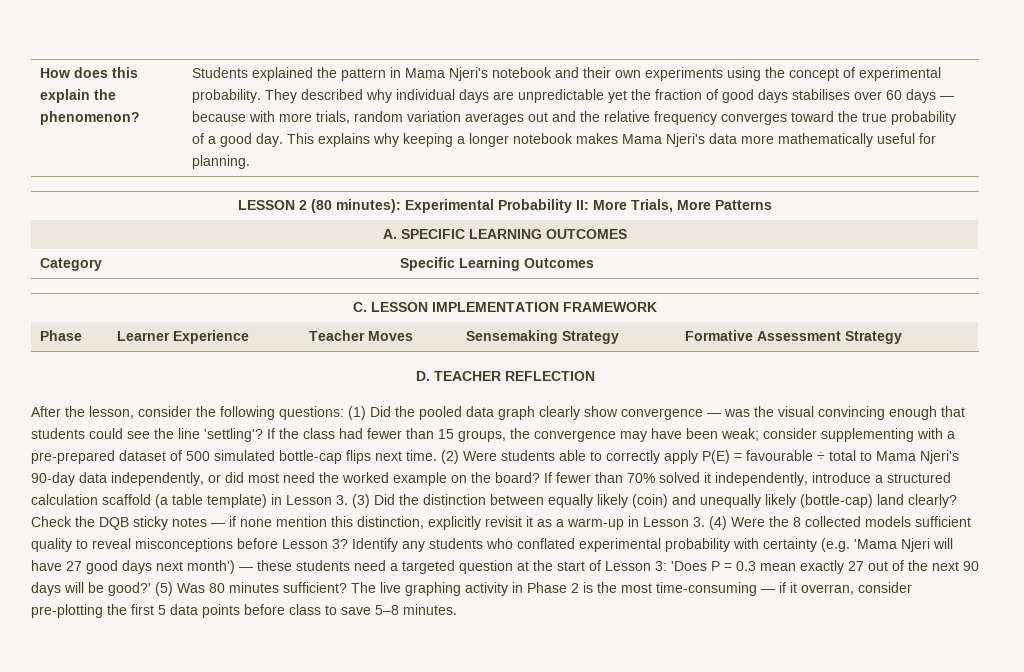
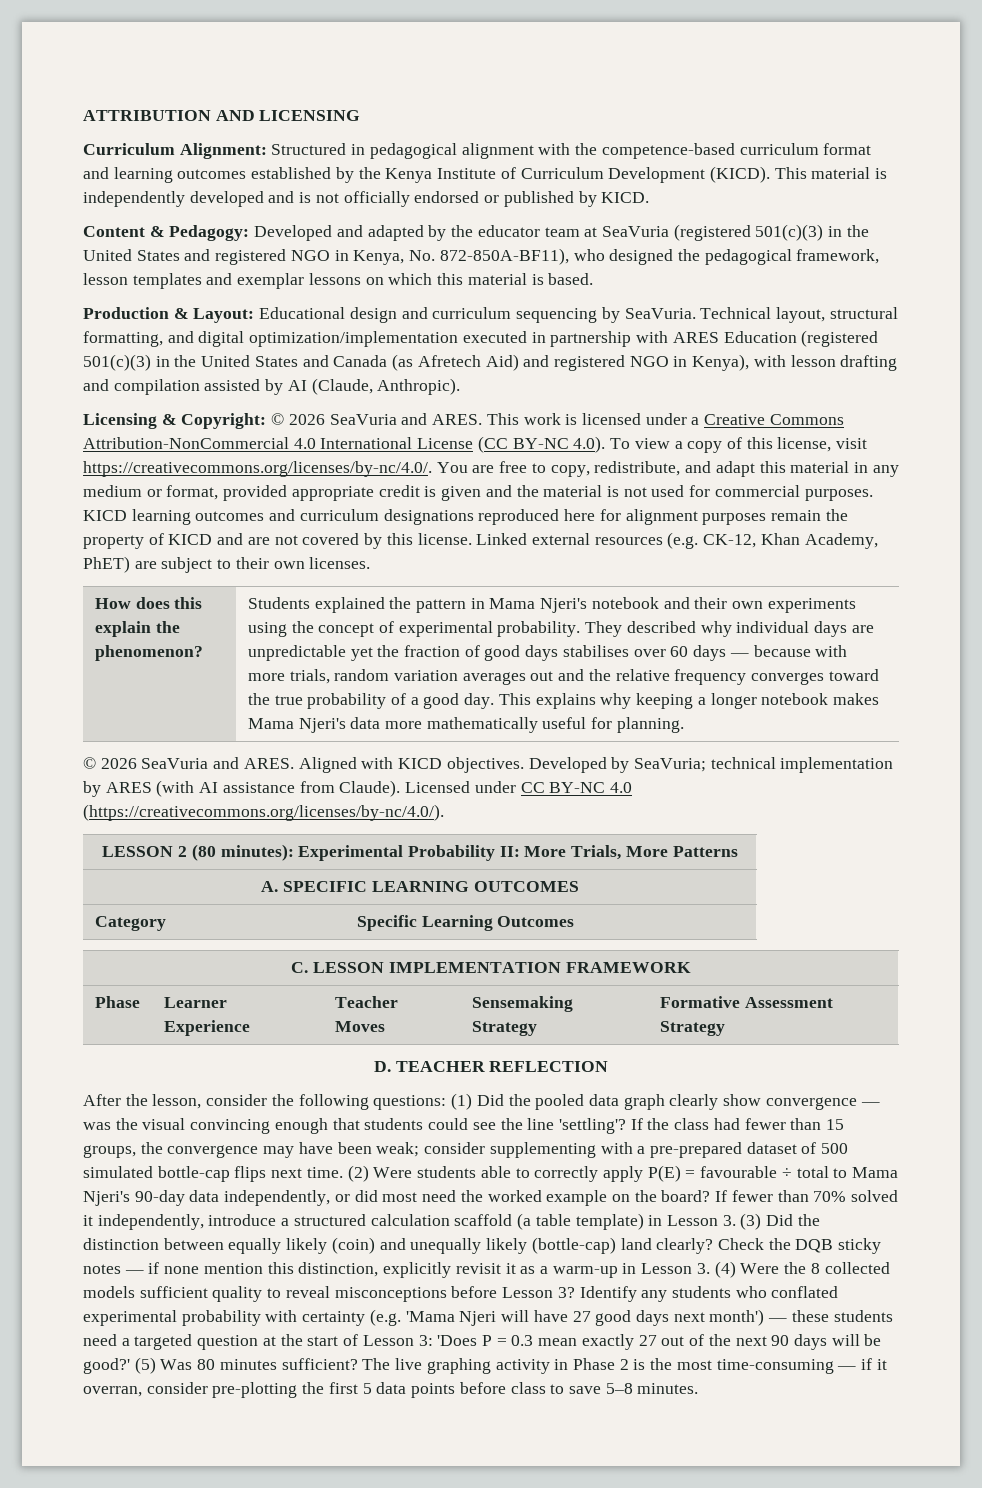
(39, 73) none -> [83,110,361,121] [83,143,872,159] [83,166,888,183] [83,191,650,207] [83,224,869,241] [83,248,880,265] [83,273,594,289] [83,307,898,323] [83,330,879,347] [83,354,898,371] [83,378,461,395] [83,413,844,429] [83,436,868,453] [83,461,899,477] [83,485,873,501] [83,509,848,525] [83,532,878,549] [83,556,371,573] ATTRIBUTION AND LICENSING // Curriculum Alignment: Structured in pedagogical alignment with the competence-based curriculum format and learning outcomes established by the Kenya Institute of Curriculum Development (KICD). This material is independently developed and is not officially endorsed or published by KICD. // Content & Pedagogy: Developed and adapted by the educator team at SeaVuria (registered 501(c)(3) in the United States and registered NGO in Kenya, No. 872-850A-BF11), who designed the pedagogical framework, lesson templates and exemplar lessons on which this material is based. // Production & Layout: Educational design and curriculum sequencing by SeaVuria. Technical layout, structural formatting, and digital optimization/implementation executed in partnership with ARES Education (registered 501(c)(3) in the United States and Canada (as Afretech Aid) and registered NGO in Kenya), with lesson drafting and compilation assisted by AI (Claude, Anthropic). // Licensing & Copyright: © 2026 SeaVuria and ARES. This work is licensed under a Creative Commons Attribution-NonCommercial 4.0 International License (CC BY-NC 4.0). To view a copy of this license, visit https://creativecommons.org/licenses/by-nc/4.0/. You are free to copy, redistribute, and adapt this material in any medium or format, provided appropriate credit is given and the material is not used for commercial purposes. KICD learning outcomes and curriculum designations reproduced here for alignment purposes remain the property of KICD and are not covered by this license. Linked external resources (e.g. CK-12, Khan Academy, PhET) are subject to their own licenses. //
(250, 162) none -> [83,757,894,773] [83,780,632,797] [83,804,444,821] // © 2026 SeaVuria and ARES. Aligned with KICD objectives. Developed by SeaVuria; technical implementation by ARES (with AI assistance from Claude). Licensed under CC BY-NC 4.0 (https://creativecommons.org/licenses/by-nc/4.0/).

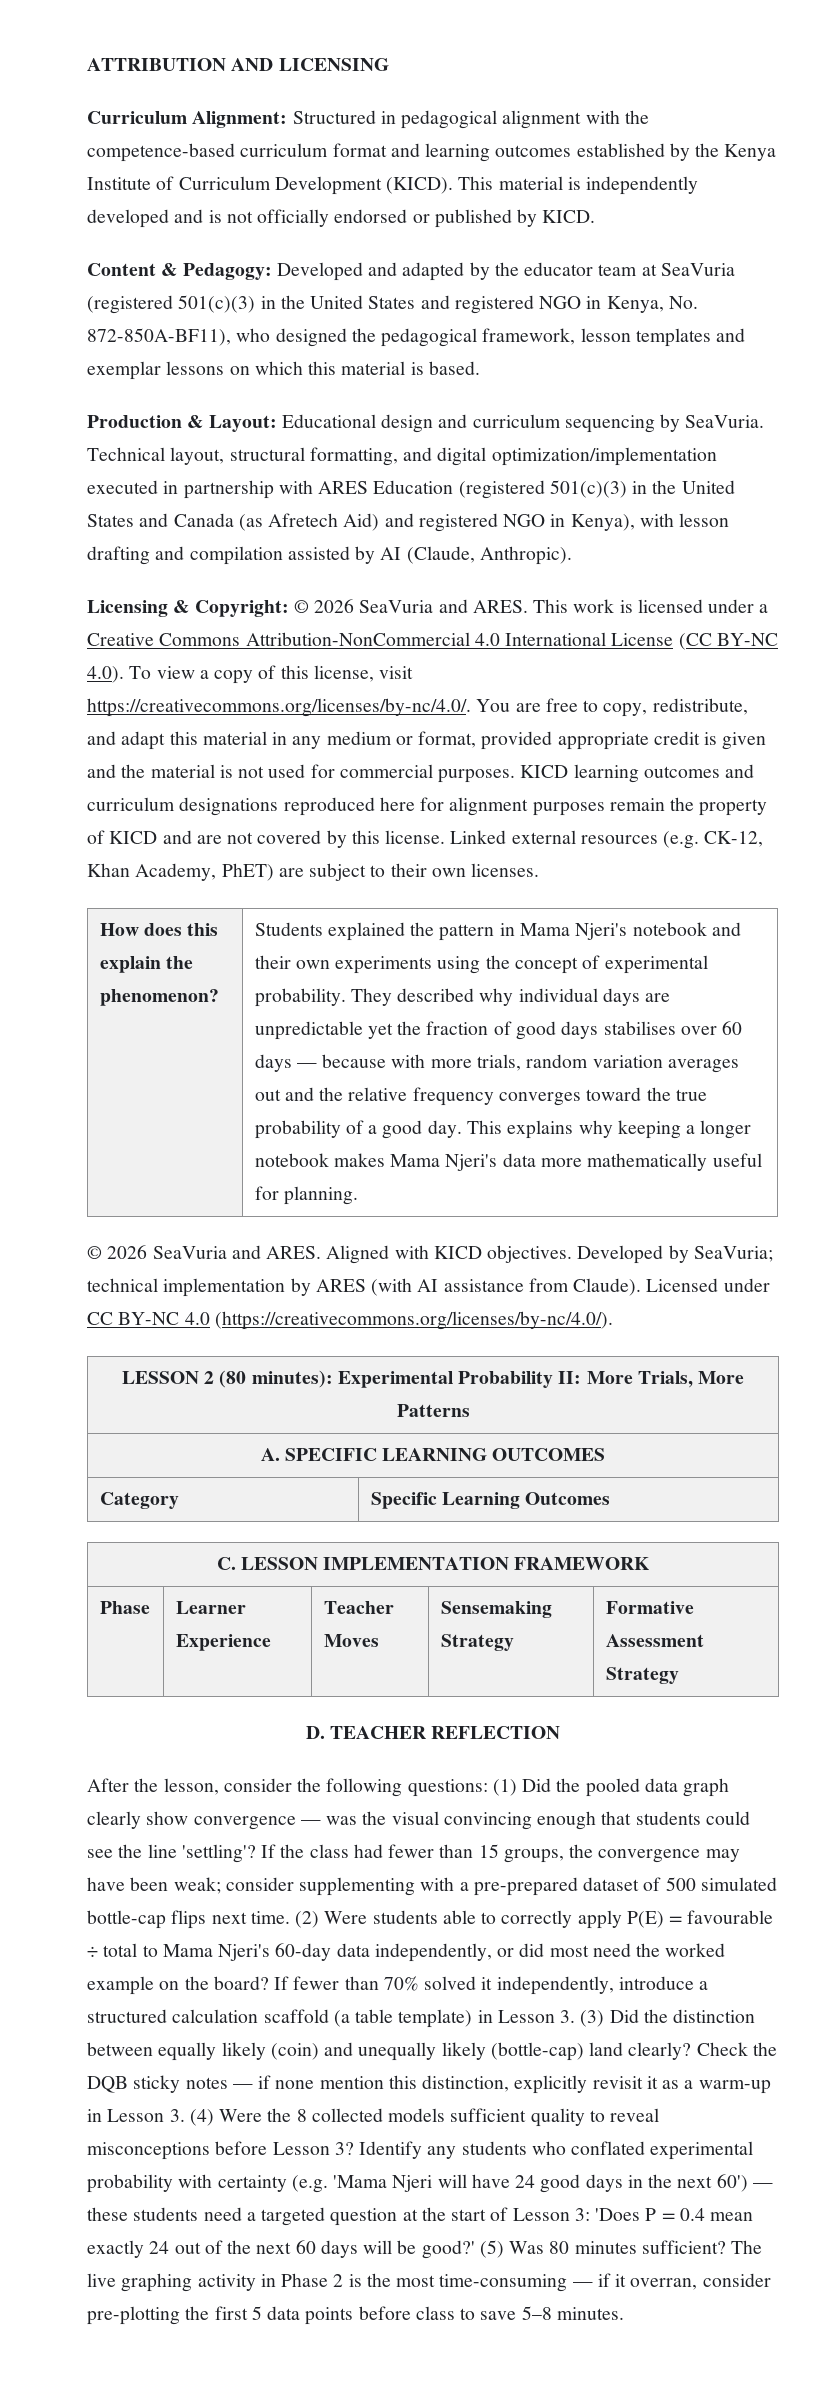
[134,1190,185,1206] 90-day -> [275,1943,332,1961] 60-day
[572,1309,765,1326] 27 good days next month') -> [515,2174,748,2193] 24 good days in the next 60')
[511,1335,534,1346] 0.3 -> [679,2208,705,2221] 0.4
[638,1335,657,1346] 27 -> [149,2241,170,2254] 24
[771,1335,790,1346] 90 -> [295,2240,316,2254] 60

